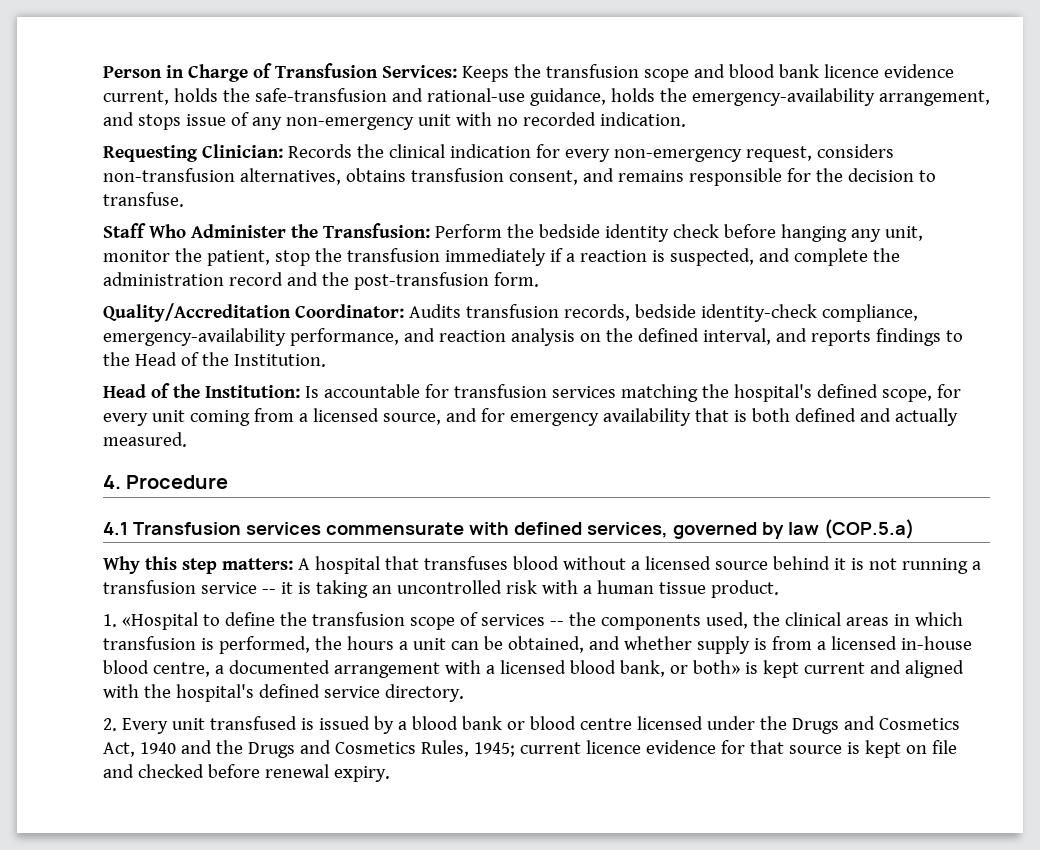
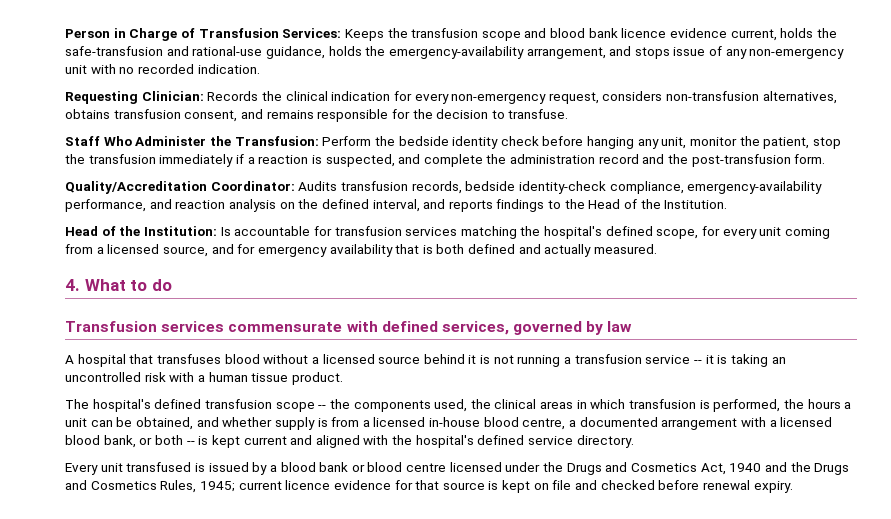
[126,475,229,489] [103,522,128,535] Procedure // 4.1 -> [84,279,172,291] What to do //
[823,519,914,539] [103,556,293,574] (COP.5.a) // Why this step matters: -> (633, 326) //
[103,612,545,630] 1. «Hospital to define the transfusion scope of services -> [65,399,315,412] The hospital's defined transfusion scope
[692,660,740,674] both» -> [154,435,195,445] both --
[103,718,117,731] 2. -> (634, 441) none

